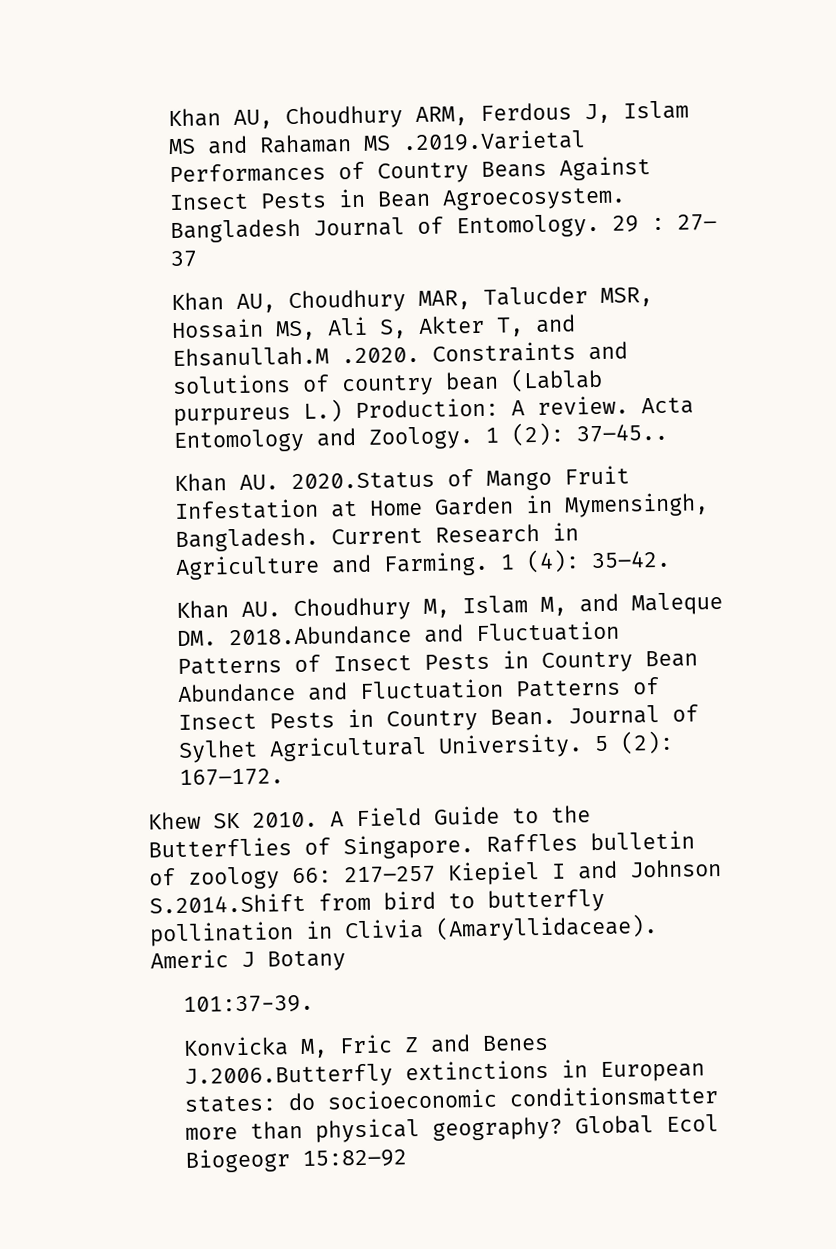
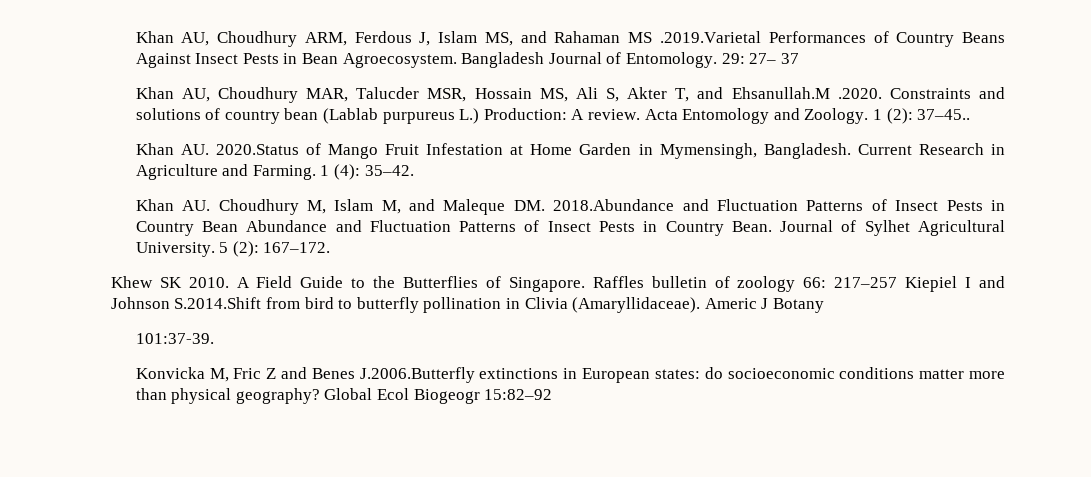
[167,138,196,155] MS -> [484,32,513,46] MS,
[611,215,665,233] 29 : -> [721,53,745,64] 29:
[508,1085,718,1108] conditionsmatter -> [839,367,965,379] conditions matter

